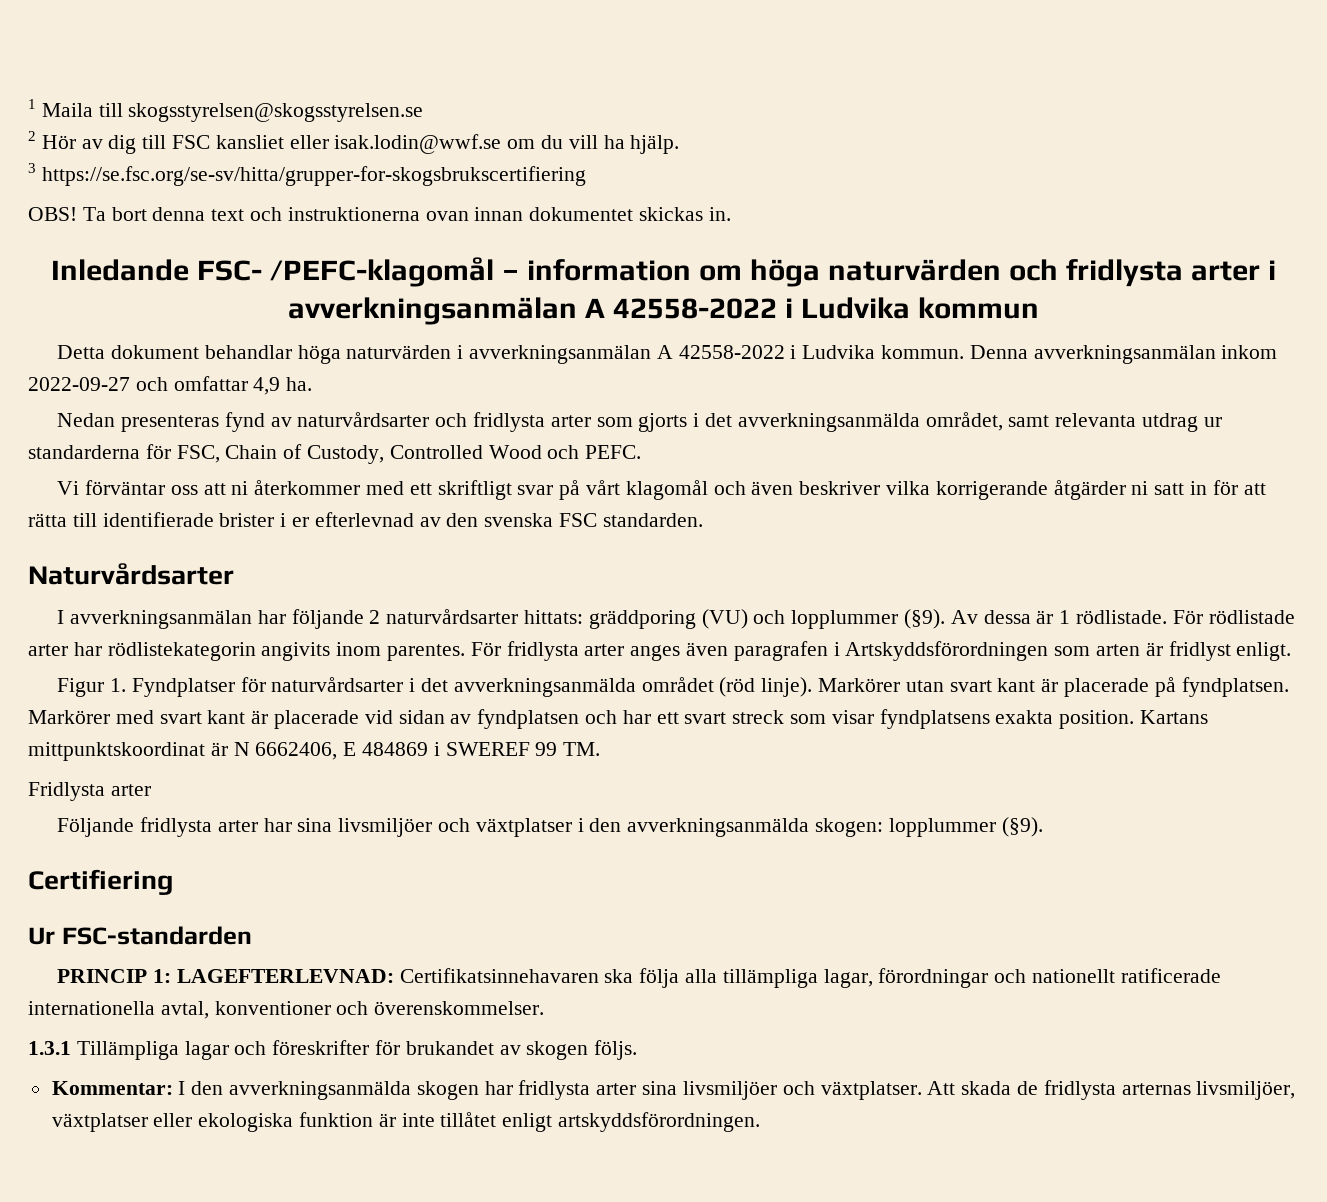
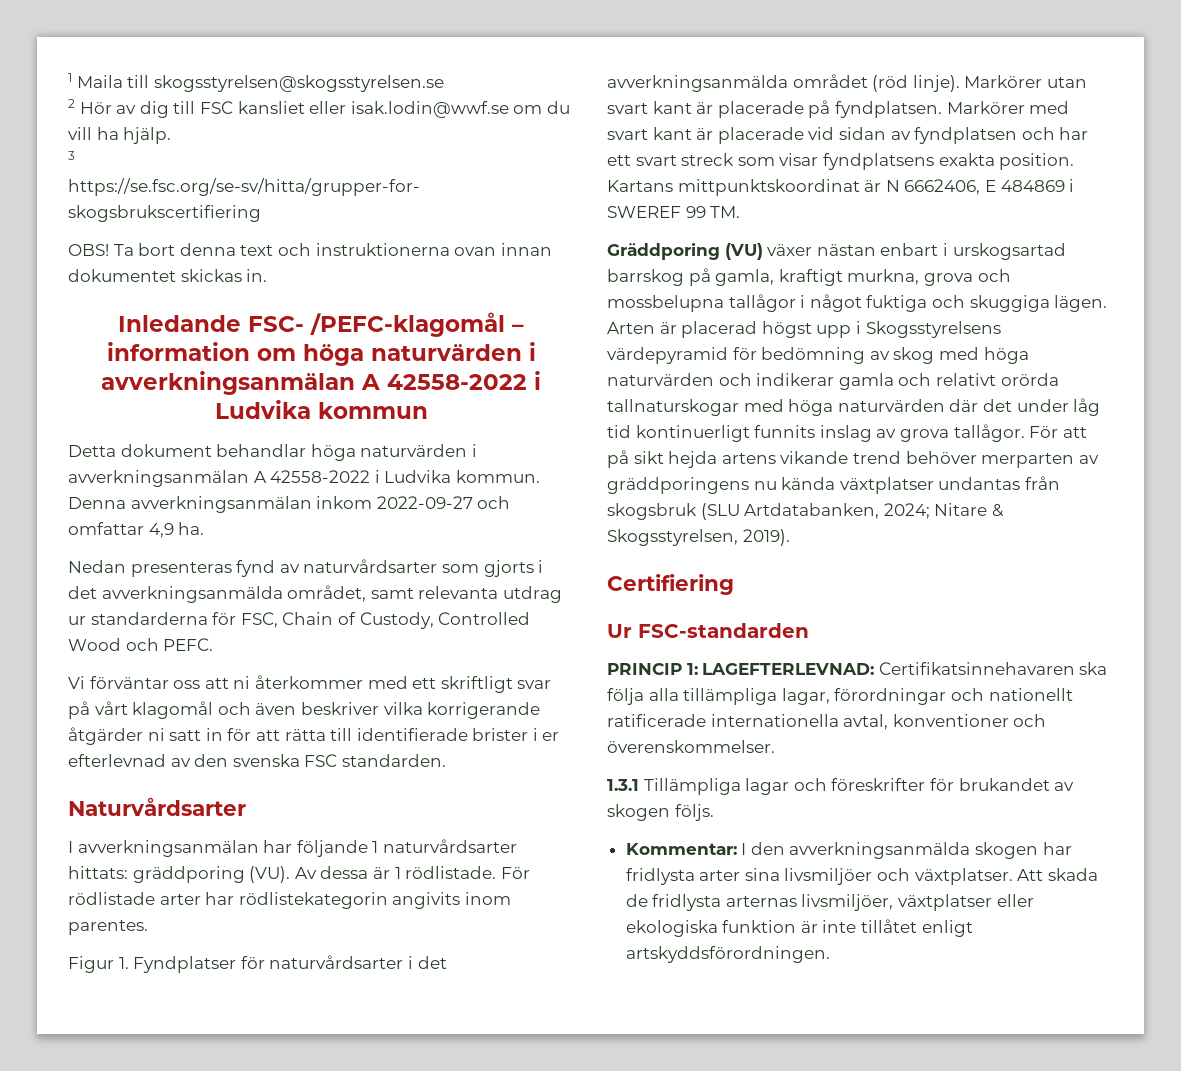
[1008,259,1260,287] och fridlysta arter -> (522, 352) none
[435,412,591,432] och fridlysta arter -> (438, 566) none
[369,610,381,624] 2 -> [372,841,379,853] 1
[701,609,945,629] (VU) och lopplummer (§9). -> [249,866,291,883] (VU).
[470,641,1292,661] För fridlysta arter anges även paragrafen i Artskyddsförordningen som arten är fridlyst enligt. -> (148, 927) none
[28,782,151,801] [57,817,1043,837] Fridlysta arter // Följande fridlysta arter har sina livsmiljöer och växtplatser i den avverkningsanmälda skogen: lopplummer (§9). -> [607,243,1066,260] [607,268,1011,286] [607,294,1108,312] [607,321,1001,338] [607,347,1029,364] [607,373,1059,390] [607,398,1101,416] [607,424,1087,442] [607,450,1099,468] [607,476,1060,494] [607,503,1004,520] [607,529,790,546] Gräddporing (VU) växer nästan enbart i urskogsartad barrskog på gamla, kraftigt murkna, grova och mossbelupna tallågor i något fuktiga och skuggiga lägen. Arten är placerad högst upp i Skogsstyrelsens värdepyramid för bedömning av skog med höga naturvärden och indikerar gamla och relativt orörda tallnaturskogar med höga naturvärden där det under låg tid kontinuerligt funnits inslag av grova tallågor. För att på sikt hejda artens vikande trend behöver merparten av gräddporingens nu kända växtplatser undantas från skogsbruk (SLU Artdatabanken, 2024; Nitare & Skogsstyrelsen, 2019).

